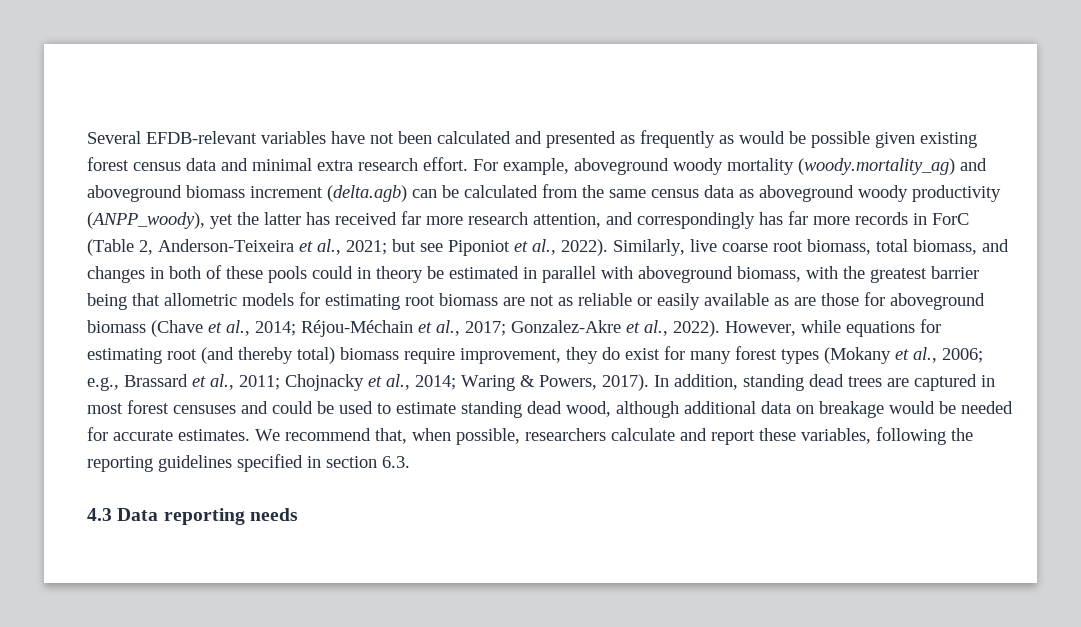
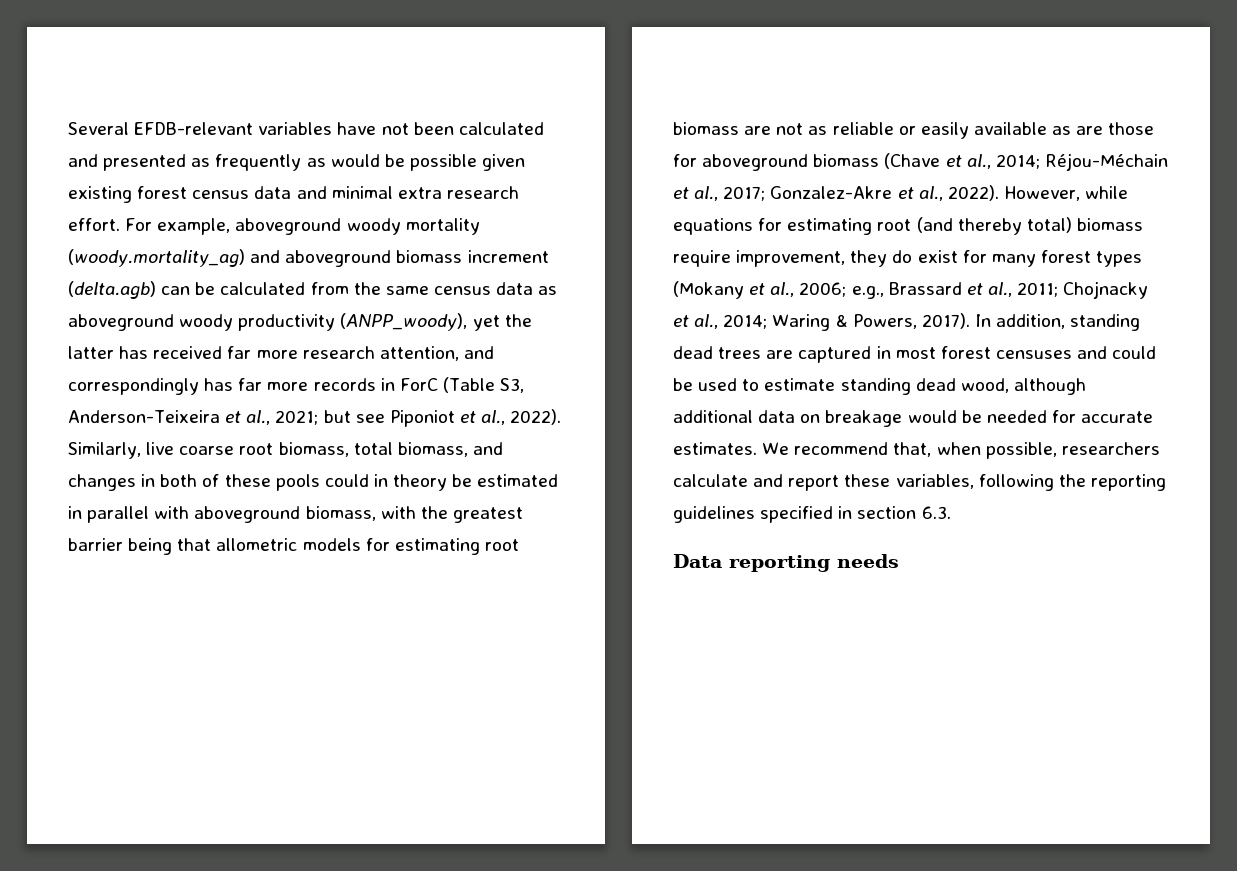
[139,240,153,255] 2, -> [500,378,525,393] S3,
[87,508,112,521] 4.3 -> (951, 512) none

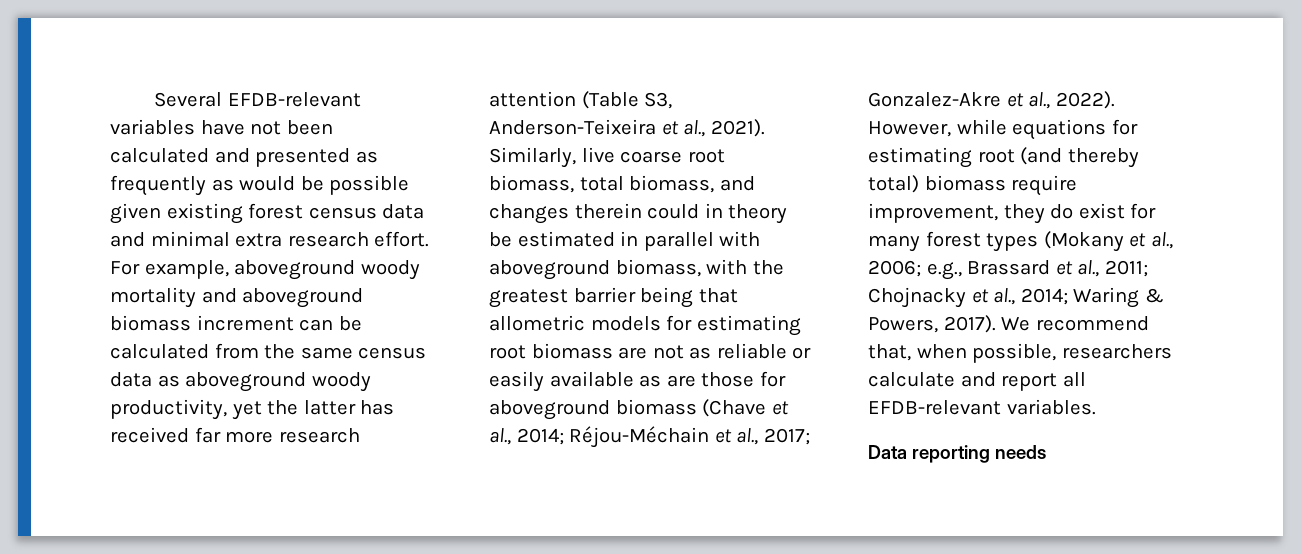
[68,249,245,267] (woody.mortality_ag) -> (196, 297) none
[68,281,156,299] (delta.agb) -> (294, 323) none
[238,313,468,331] productivity (ANPP_woody), -> [110,399,227,420] productivity,
[379,346,494,361] [68,378,438,395] attention, and correspondingly has far more records in ForC -> [489,91,576,107] attention
[275,409,562,427] 2021; but see Piponiot et al., 2022). -> [710,119,765,137] 2021).
[141,474,320,491] in both of these pools -> [574,203,642,219] therein
[974,314,1141,331] [673,346,1157,363] [673,378,1086,395] [673,410,1154,427] [673,442,757,455] In addition, standing dead trees are captured in most forest censuses and could be used to estimate standing dead wood, although additional data on breakage would be needed for accurate estimates. -> (996, 324) none
[844,474,1166,491] [673,506,951,523] these variables, following the reporting guidelines specified in section 6.3. -> [1062,372,1086,387] [868,399,1096,415] all EFDB-relevant variables.

